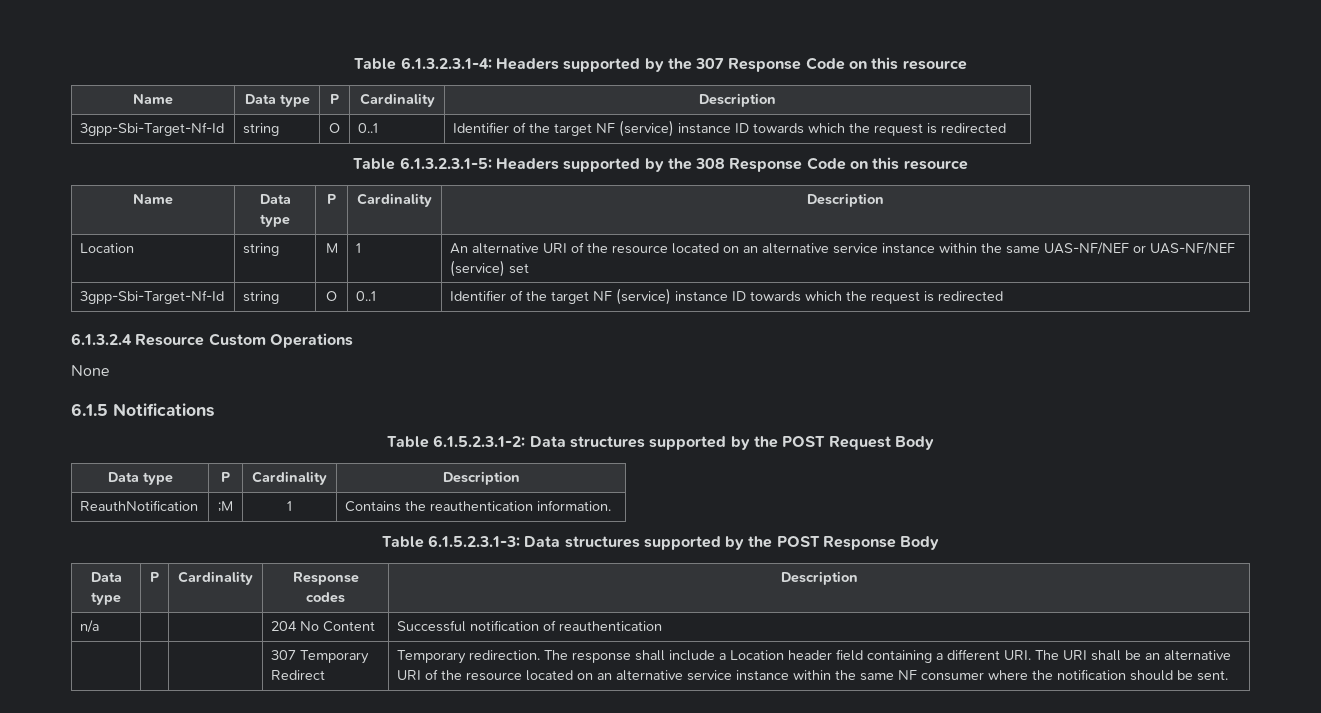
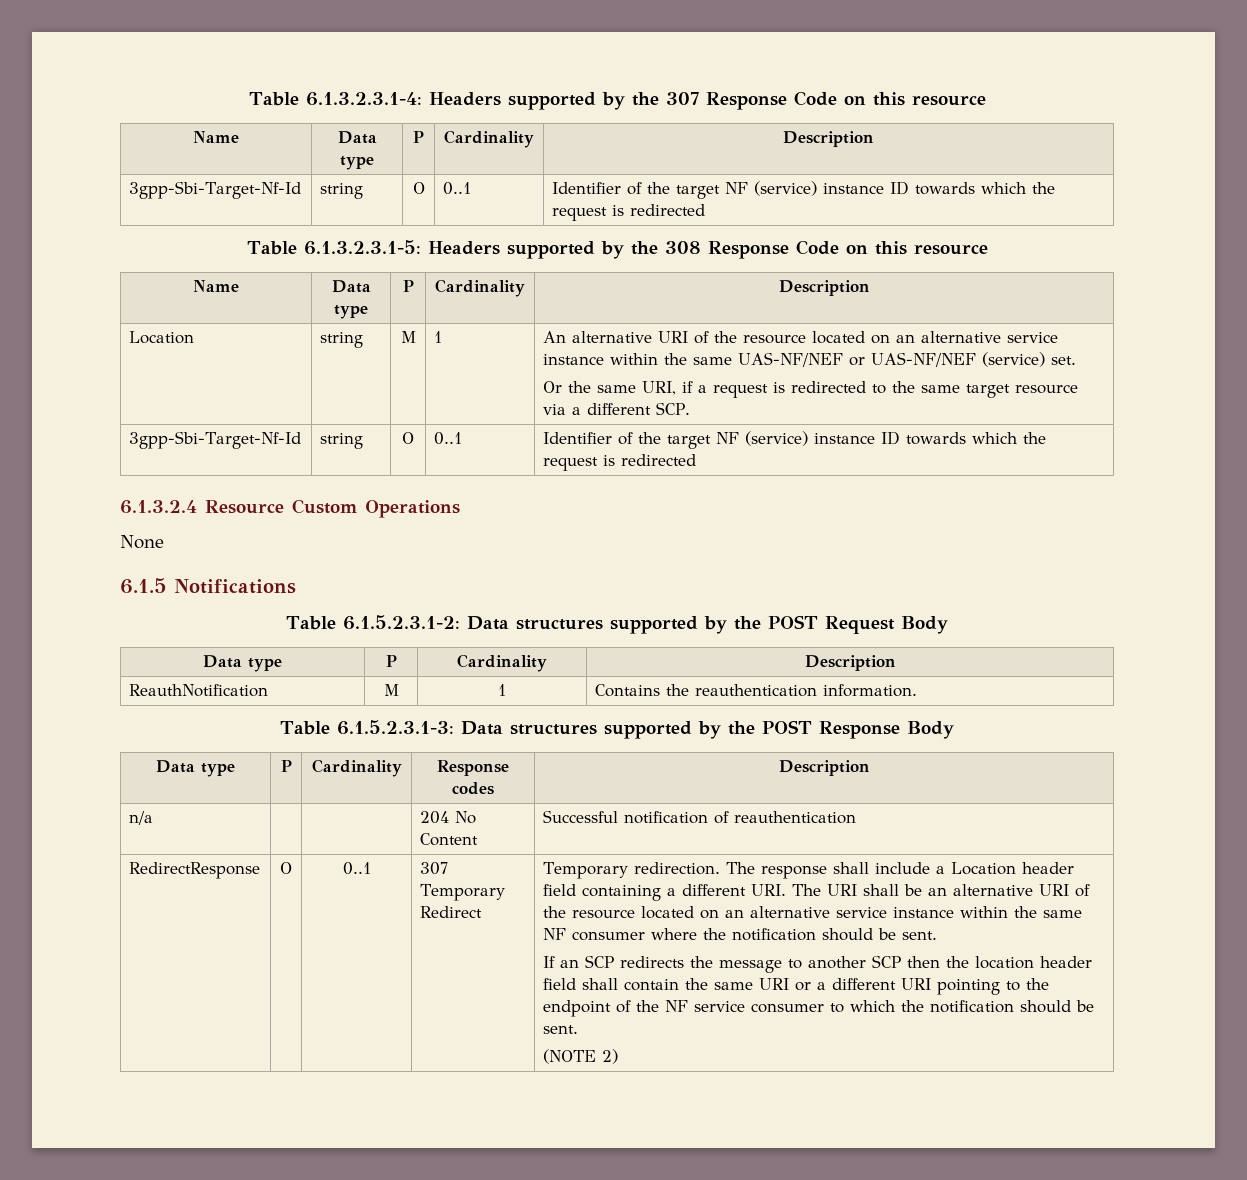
[509,263,530,274] set -> [1051,356,1077,365] [543,381,1079,398] [543,402,691,415] set. // Or the same URI, if a request is redirected to the same target resource via a different SCP.
[218,501,233,512] ;M -> [383,684,399,696] M
(663, 626) | | -> [129,862,261,879] [280,862,292,874] [342,862,371,875] RedirectResponse | O | 0..1
(1229, 675) none -> [543,955,1093,973] [543,978,1050,995] [543,1000,1095,1017] [543,1025,579,1034] [543,1049,619,1064] // If an SCP redirects the message to another SCP then the location header field shall contain the same URI or a different URI pointing to the endpoint of the NF service consumer to which the notification should be sent. // (NOTE 2)

